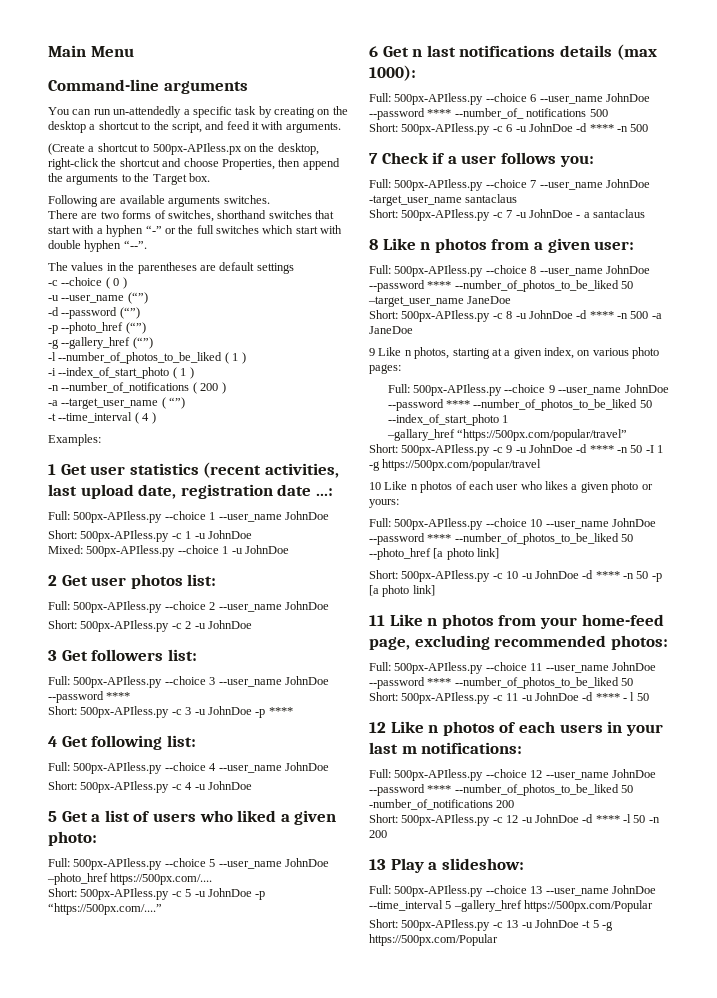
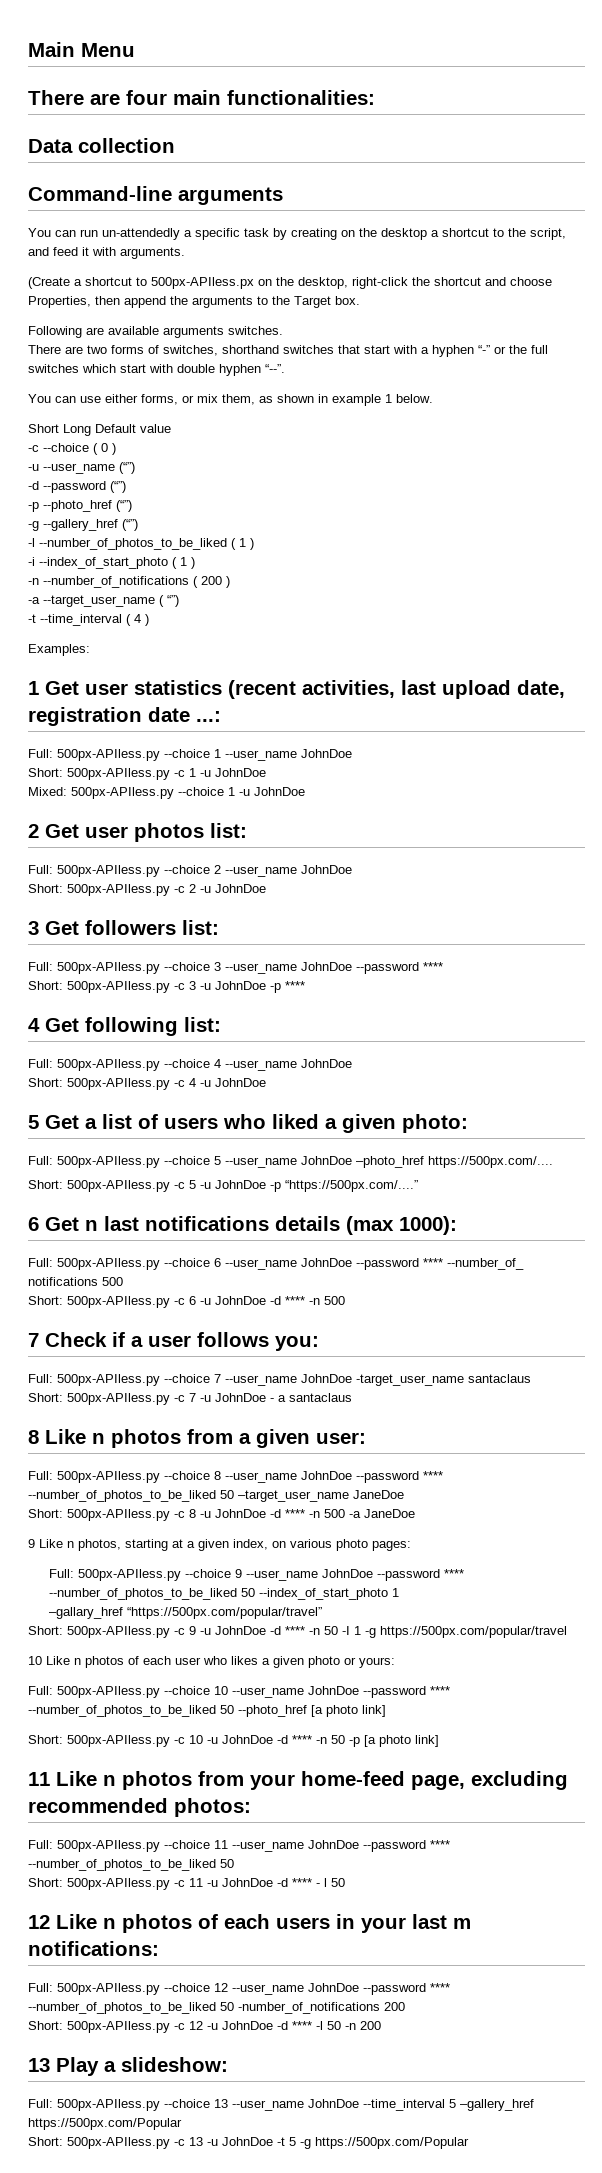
(134, 51) none -> [28,90,375,105] [28,138,175,153] // There are four main functionalities: // Data collection
[48,262,294,274] The values in the parentheses are default settings -> [28,394,433,406] [28,424,171,436] You can use either forms, or mix them, as shown in example 1 below. // Short Long Default value

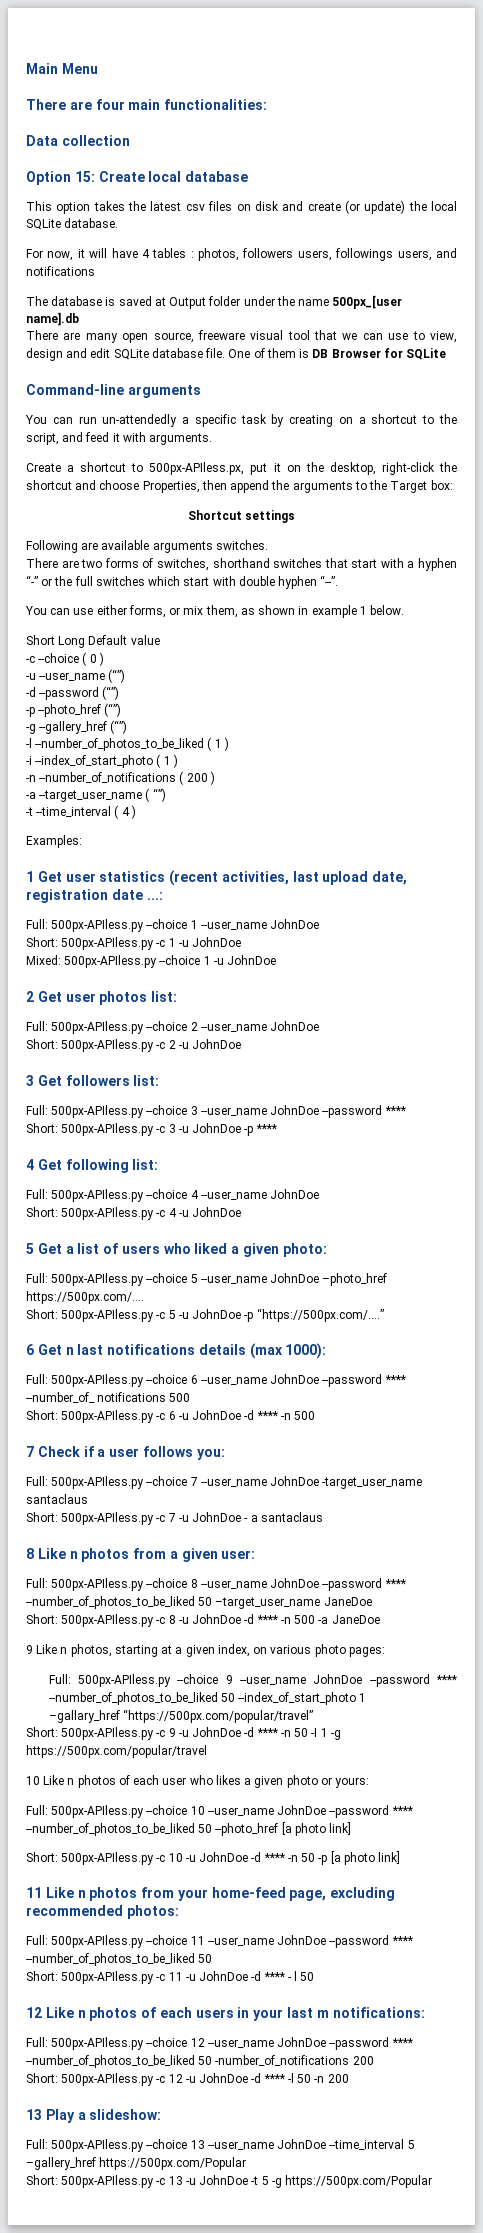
(175, 145) none -> [26,171,249,185] [26,200,457,214] [26,218,119,230] [26,248,457,261] [26,266,95,276] [26,295,403,309] [26,312,79,326] [26,330,457,343] [26,348,447,361] // Option 15: Create local database // This option takes the latest csv files on disk and create (or update) the local SQLite database. // For now, it will have 4 tables : photos, followers users, followings users, and notifications // The database is saved at Output folder under the name 500px_[user name].db // There are many open source, freeware visual tool that we can use to view, design and edit SQLite database file. One of them is DB Browser for SQLite
[359,228,427,240] the desktop -> (353, 420) none
[28,277,254,289] (Create a shortcut to 500px-APIless.px -> [26,462,281,475] Create a shortcut to 500px-APIless.px, put it
[335,296,360,305] box. -> [430,480,453,490] [187,510,296,523] box: // Shortcut settings

